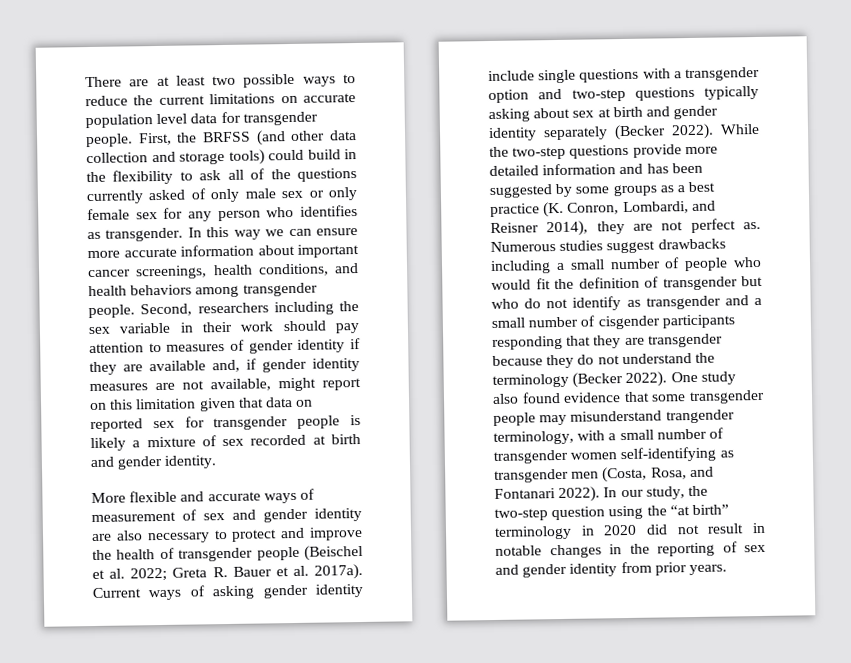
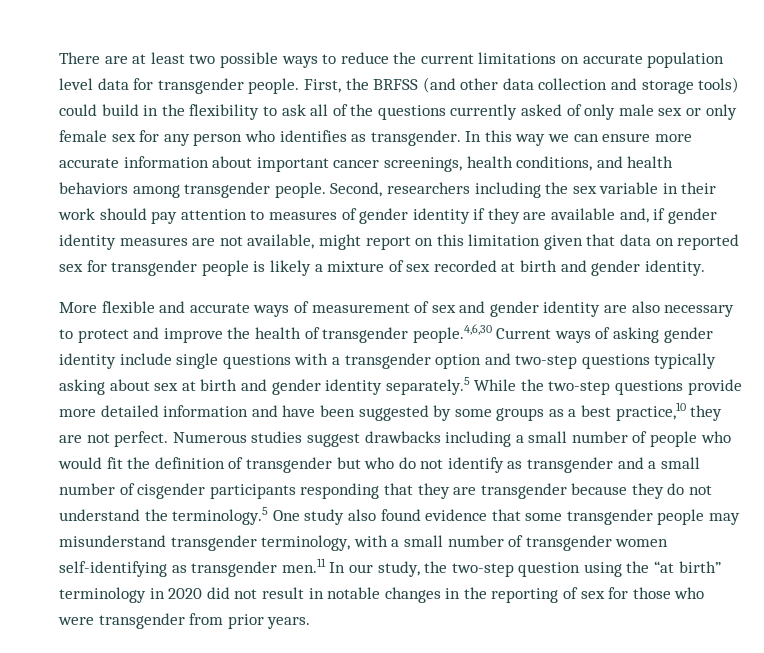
[256,544,363,561] [92,563,363,582] people (Beischel et al. 2022; Greta R. Bauer et al. 2017a). -> [412,324,492,343] people.4,6,30
[543,123,714,141] separately (Becker 2022). -> [385,377,470,395] separately.5
[646,163,669,174] has -> [282,405,316,417] have
[490,200,716,218] [490,220,589,237] practice (K. Conron, Lombardi, and Reisner 2014), -> [615,402,686,421] practice,10
[690,218,761,234] perfect as. -> [114,431,169,447] perfect.
[492,371,668,388] terminology (Becker 2022). -> [172,507,269,525] terminology.5
[665,409,735,424] trangender -> [170,535,257,551] transgender
[571,466,714,483] [494,486,601,503] men (Costa, Rosa, and Fontanari 2022). -> [281,558,326,573] men.11
[495,563,618,578] and gender identity -> [608,587,705,599] [58,613,185,629] for those who were transgender

